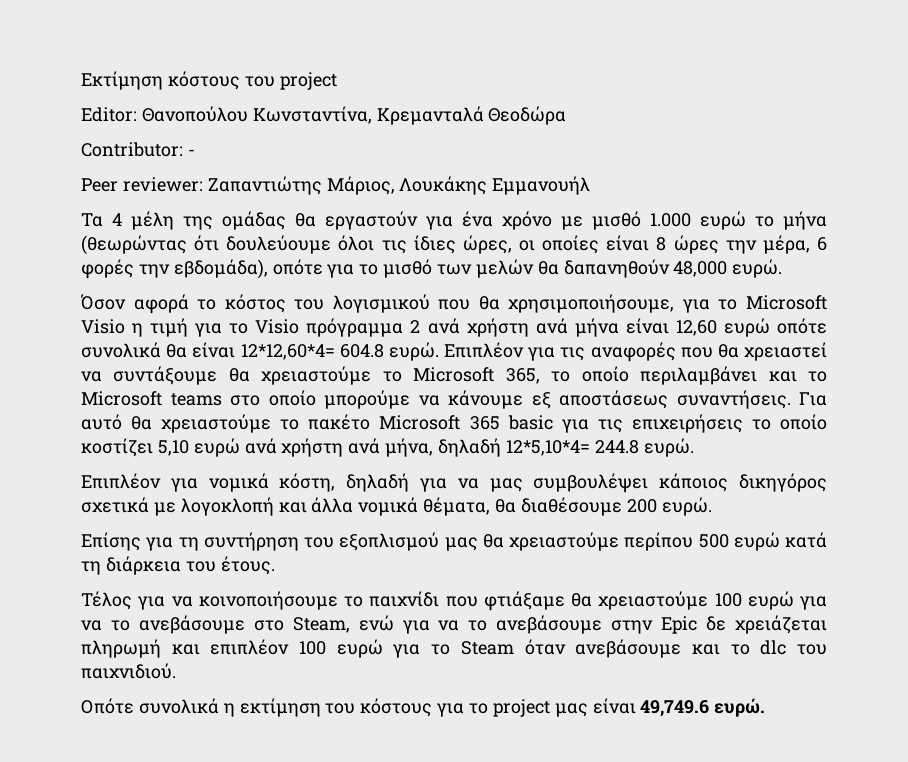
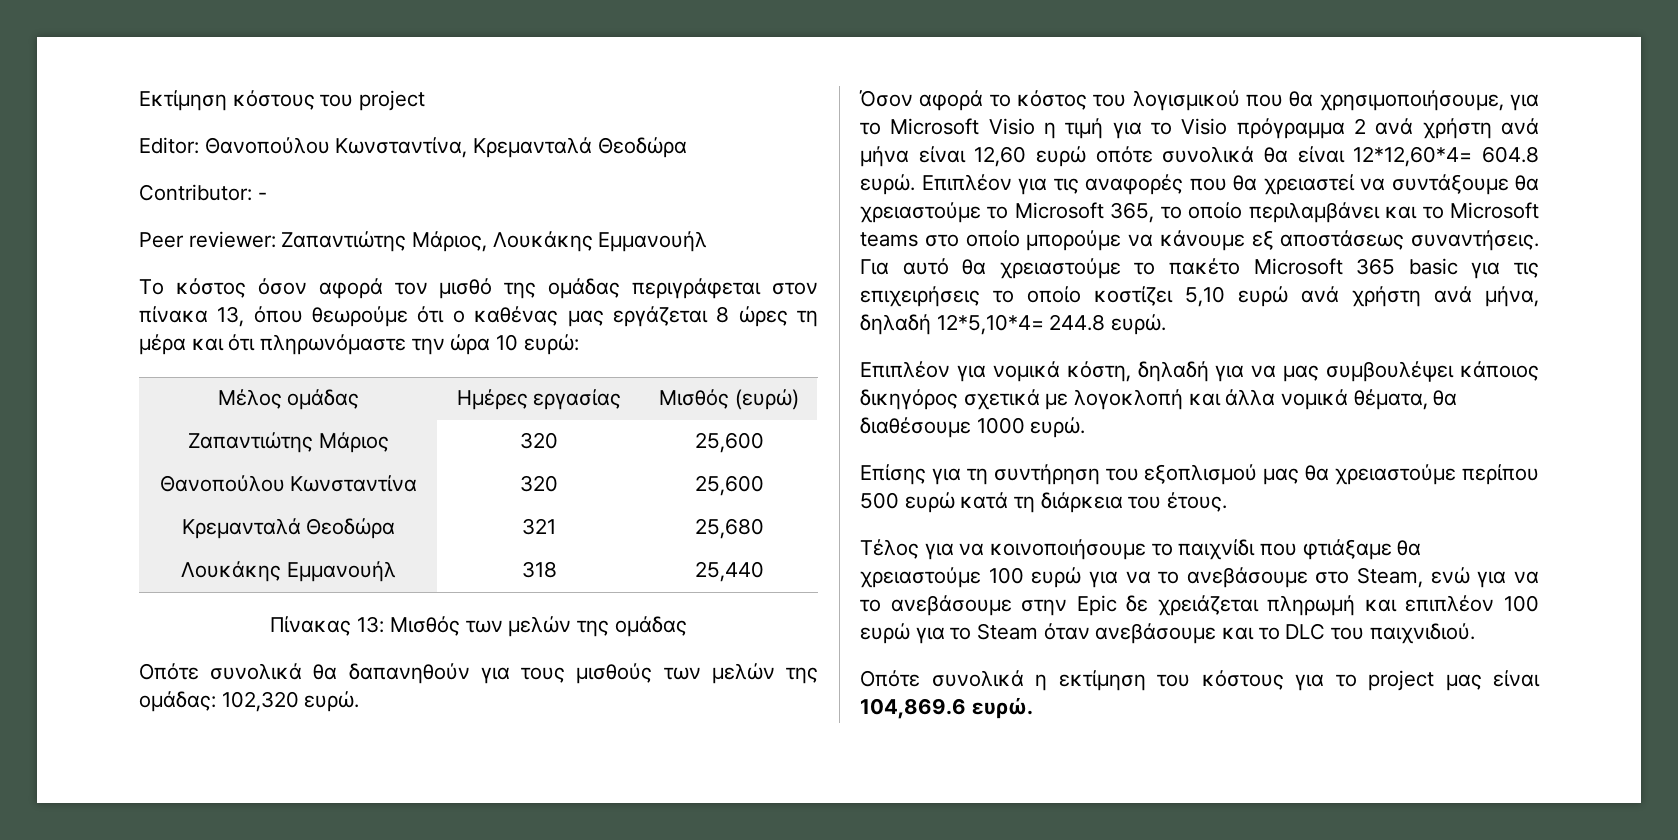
[81,211,827,230] [81,235,827,255] [81,259,728,279] Τα 4 μέλη της ομάδας θα εργαστούν για ένα χρόνο με μισθό 1.000 ευρώ το μήνα (θεωρώντας ότι δουλεύουμε όλοι τις ίδιες ώρες, οι οποίες είναι 8 ώρες την μέρα, 6 φορές την εβδομάδα), οπότε για το μισθό των μελών θα δαπανηθούν 48,000 -> [139,278,819,299] [139,306,819,327] [139,334,579,355] [217,389,360,410] [456,389,622,410] [659,389,799,410] [188,432,389,453] [520,432,558,449] [694,432,764,453] [159,475,418,492] [520,475,558,492] [694,475,764,496] [181,518,396,539] [522,518,556,535] [694,518,764,539] [181,561,396,582] [521,561,557,578] [694,561,764,582] [270,616,687,637] [139,663,818,684] [139,691,299,712] Το κόστος όσον αφορά τον μισθό της ομάδας περιγράφεται στον πίνακα 13, όπου θεωρούμε ότι ο καθένας μας εργάζεται 8 ώρες τη μέρα και ότι πληρωνόμαστε την ώρα 10 ευρώ: // Μέλος ομάδας | Ημέρες εργασίας | Μισθός (ευρώ) // Ζαπαντιώτης Μάριος | 320 | 25,600 // Θανοπούλου Κωνσταντίνα | 320 | 25,600 // Κρεμανταλά Θεοδώρα | 321 | 25,680 // Λουκάκης Εμμανουήλ | 318 | 25,440 // Πίνακας 13: Μισθός των μελών της ομάδας // Οπότε συνολικά θα δαπανηθούν για τους μισθούς των μελών της ομάδας: 102,320
[626,499,657,513] 200 -> [976,417,1025,434] 1000
[760,640,787,655] dlc -> [1285,623,1326,640] DLC
[640,700,710,717] 49,749.6 -> [860,698,966,719] 104,869.6

